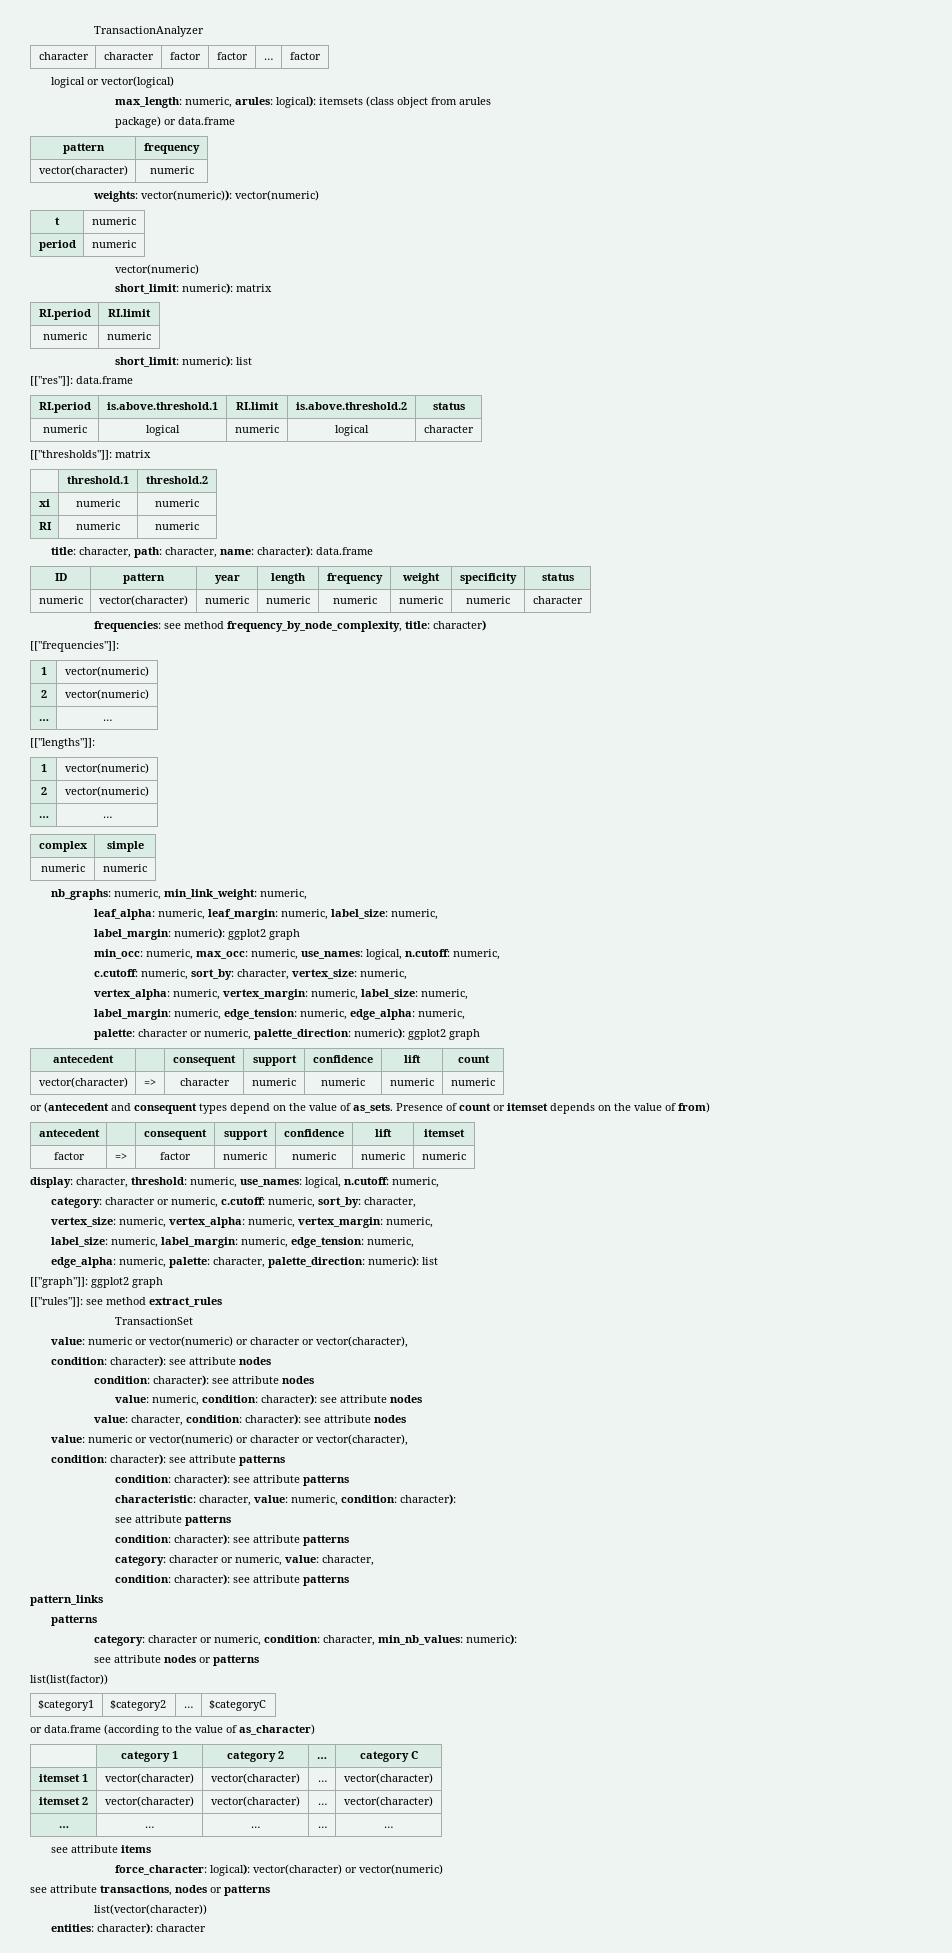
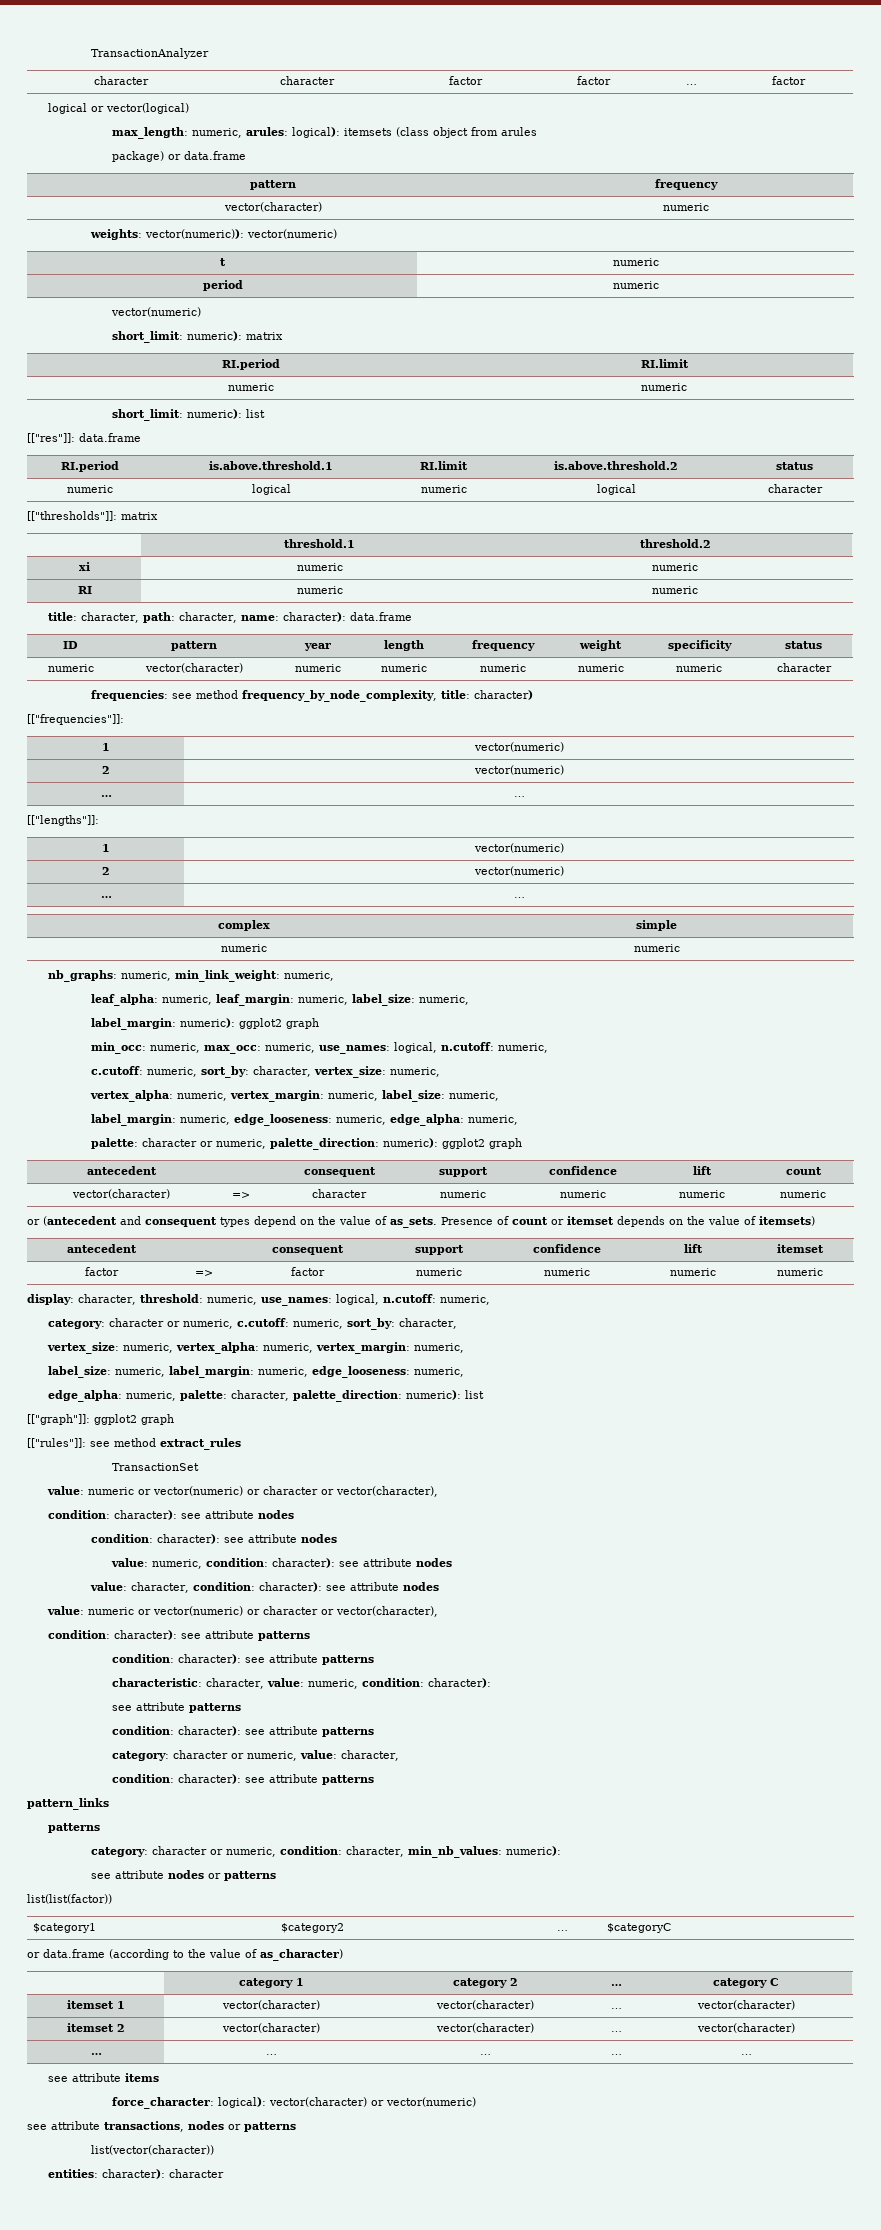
[223,1009,297,1020] edge_tension: -> [234,1114,333,1126] edge_looseness:
[678,1102,710,1113] from) -> [759,1216,815,1226] itemsets)
[291,1237,365,1248] edge_tension: -> [312,1366,411,1378] edge_looseness:

